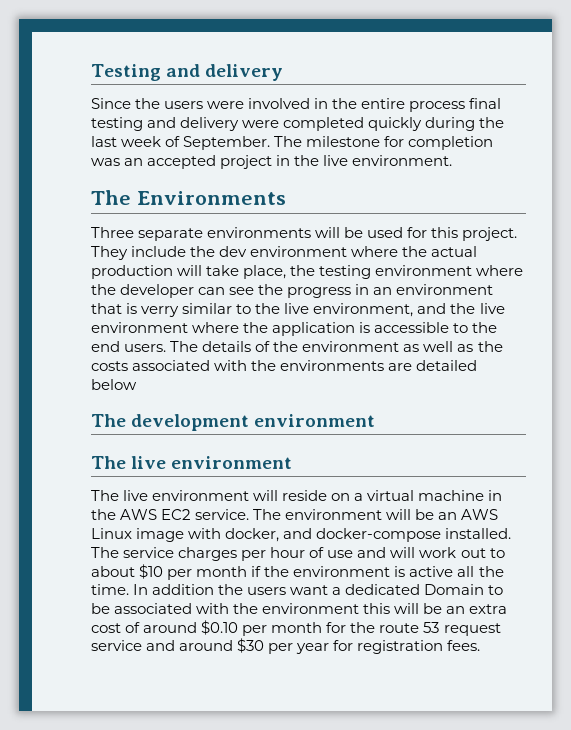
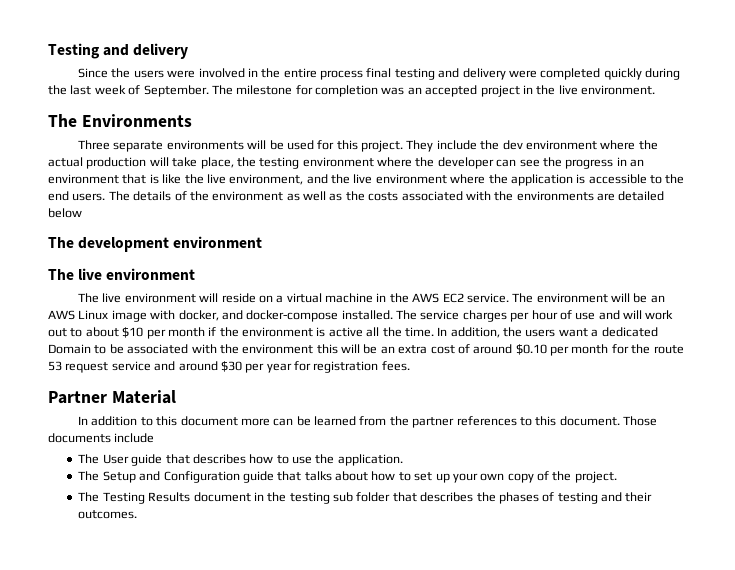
[141,303,252,317] verry similar to -> [162,174,182,184] like
[152,584,215,595] addition -> [450,327,500,338] addition,
(481, 645) none -> [48,390,176,404] [78,416,658,428] [48,433,155,443] [78,454,403,466] [78,471,617,483] [78,492,653,504] [78,510,138,519] // Partner Material // In addition to this document more can be learned from the partner references to this document. Those documents include // The User guide that describes how to use the application. // The Setup and Configuration guide that talks about how to set up your own copy of the project. // The Testing Results document in the testing sub folder that describes the phases of testing and their outcomes.

